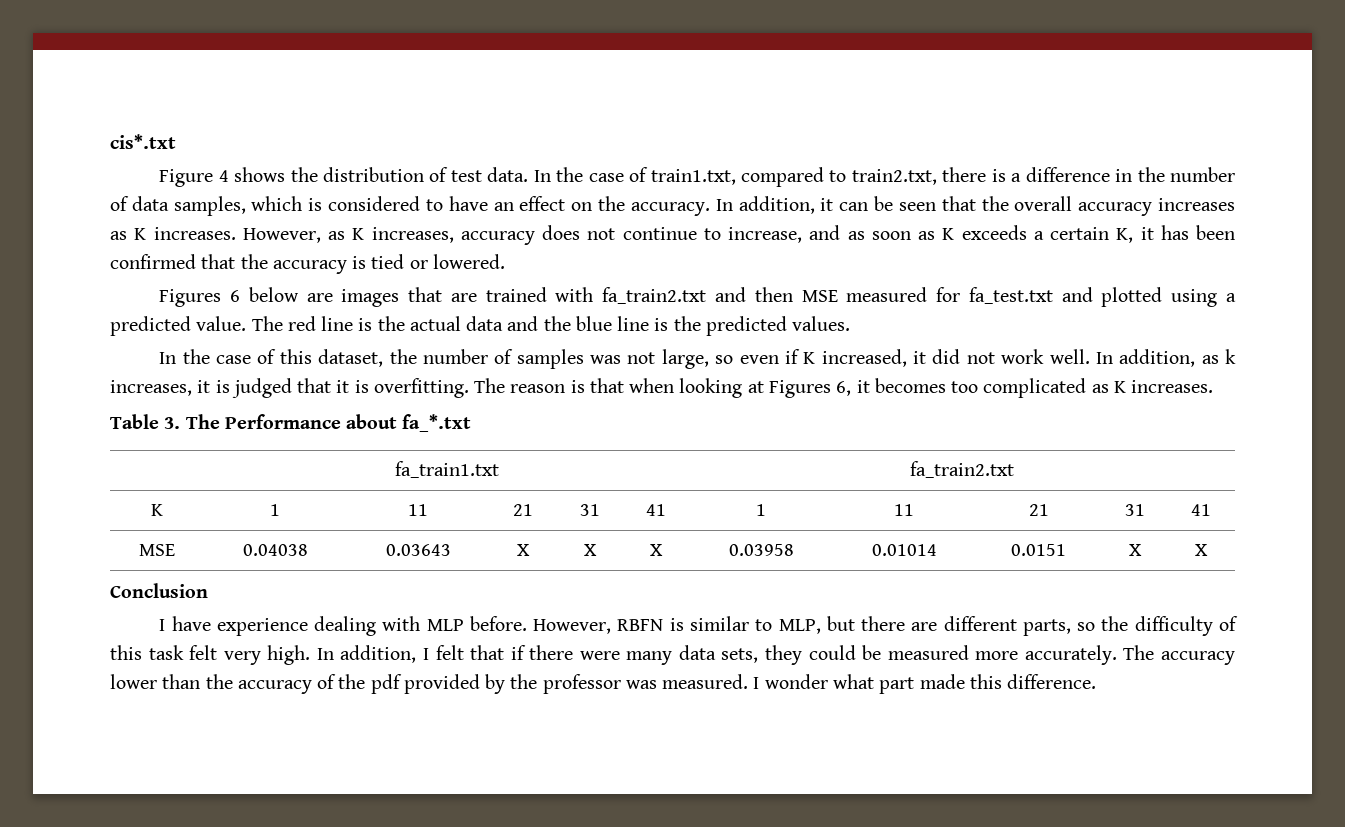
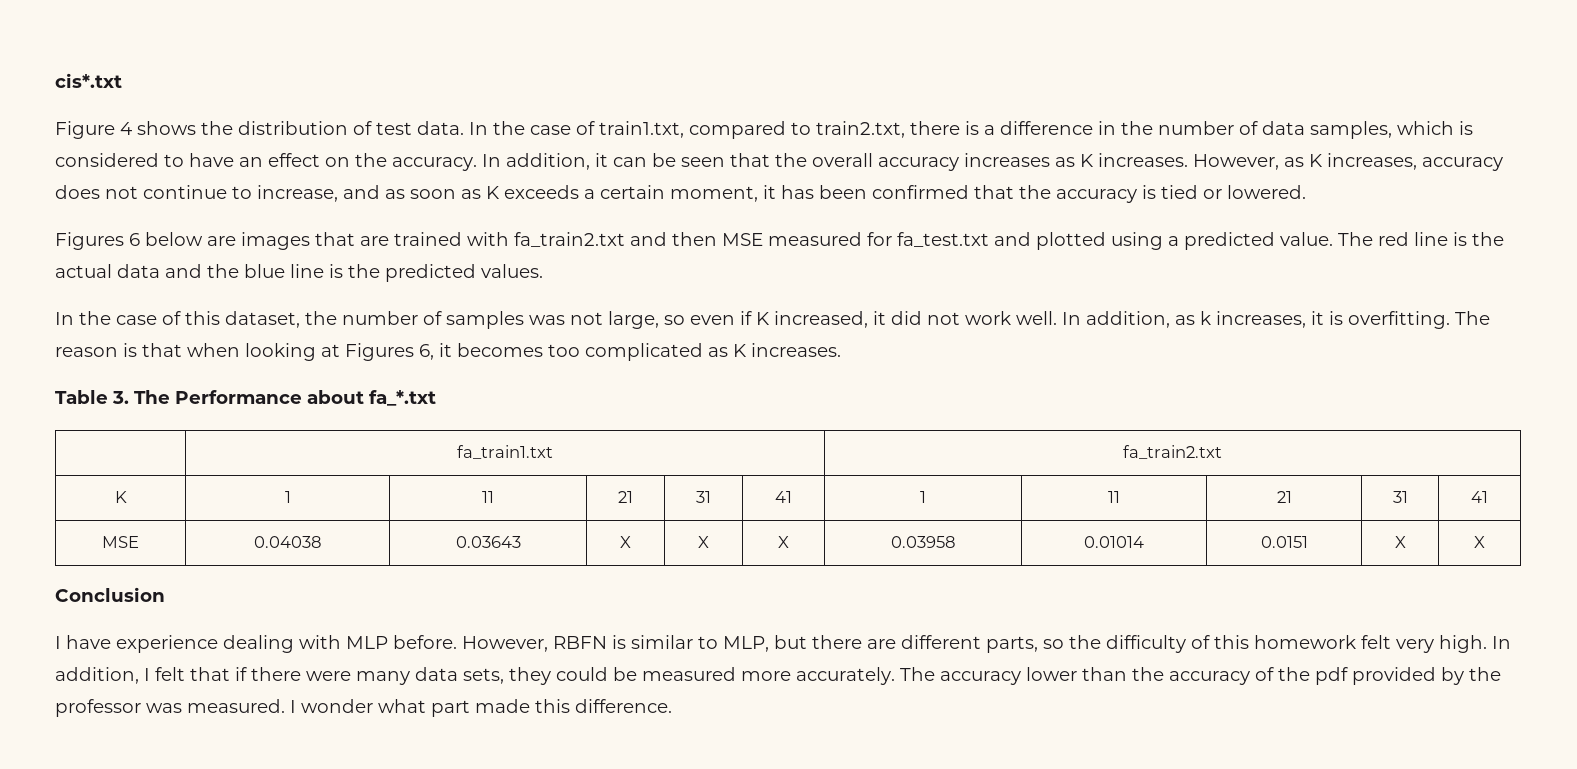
[1116,228,1134,243] K, -> [670,186,758,202] moment,
[231,378,369,398] judged that it is -> (1343, 318) none
[148,645,184,660] task -> [1254,635,1356,649] homework

